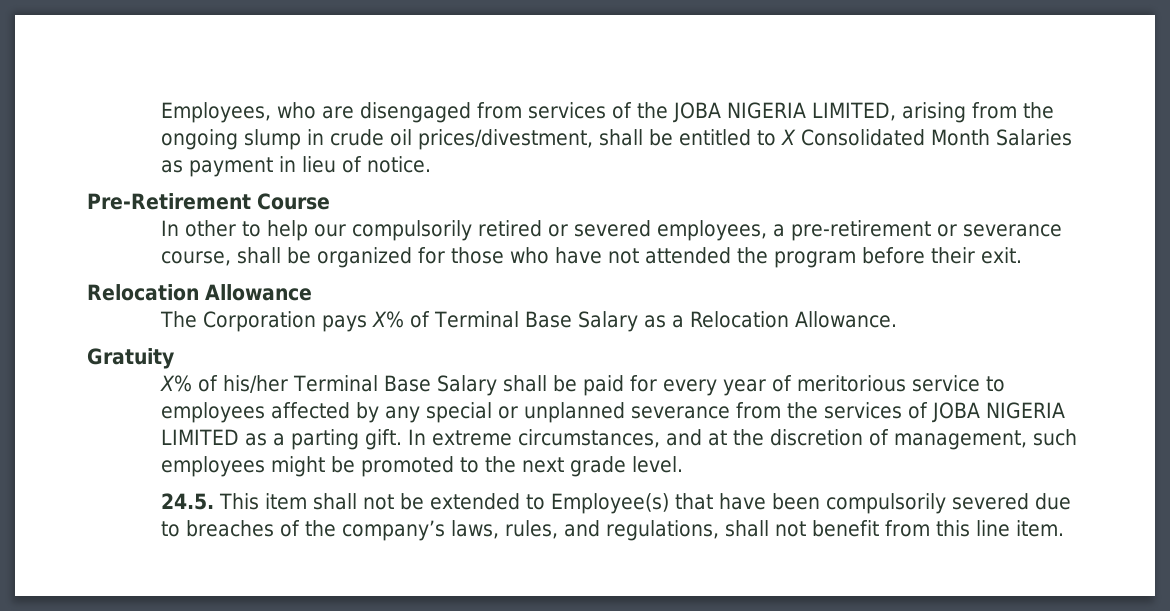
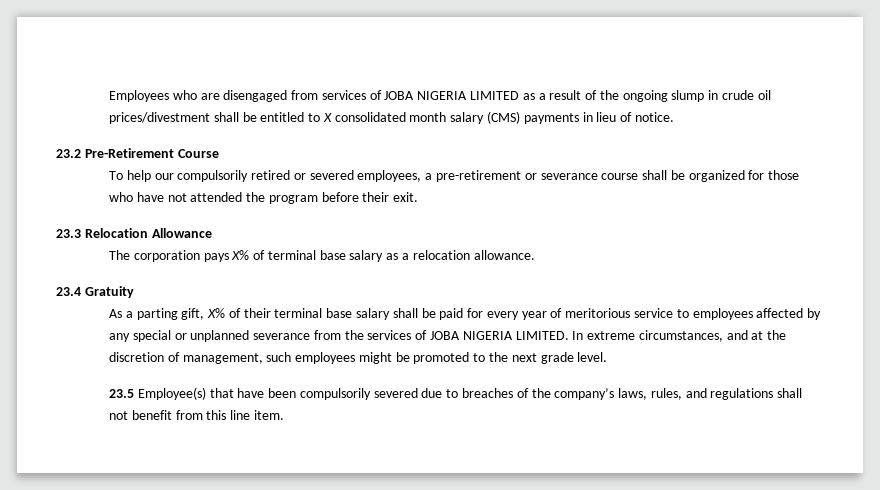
[160,102,271,123] Employees, -> [108,90,169,102] Employees
[636,102,1017,123] the JOBA NIGERIA LIMITED, arising from -> [384,90,598,100] JOBA NIGERIA LIMITED as a result of
[417,129,593,150] prices/divestment, -> [108,112,210,124] prices/divestment
[800,129,1072,146] [160,157,273,177] Consolidated Month Salaries as payment -> [334,111,579,124] consolidated month salary (CMS) payments
(431, 164) none -> [56,149,81,158] 23.2
[160,220,261,237] In other to -> [108,171,123,180] To
[160,251,231,266] course, -> [601,173,639,180] course
(1022, 255) none -> [56,229,81,238] 23.3
[202,311,316,332] Corporation -> [133,250,200,262] corporation
[433,311,898,332] [87,348,174,369] [159,375,497,396] Terminal Base Salary as a Relocation Allowance. // Gratuity // X% of his/her Terminal Base Salary -> [267,250,535,262] [56,286,134,298] [108,308,390,320] terminal base salary as a relocation allowance. // 23.4 Gratuity // As a parting gift, X% of their terminal base salary
[160,429,402,450] LIMITED as a parting gift. -> [515,331,569,340] LIMITED.
[160,493,545,510] 24.5. This item shall not be extended to -> [108,389,134,398] 23.5
[605,520,719,541] regulations, -> [710,388,774,400] regulations

